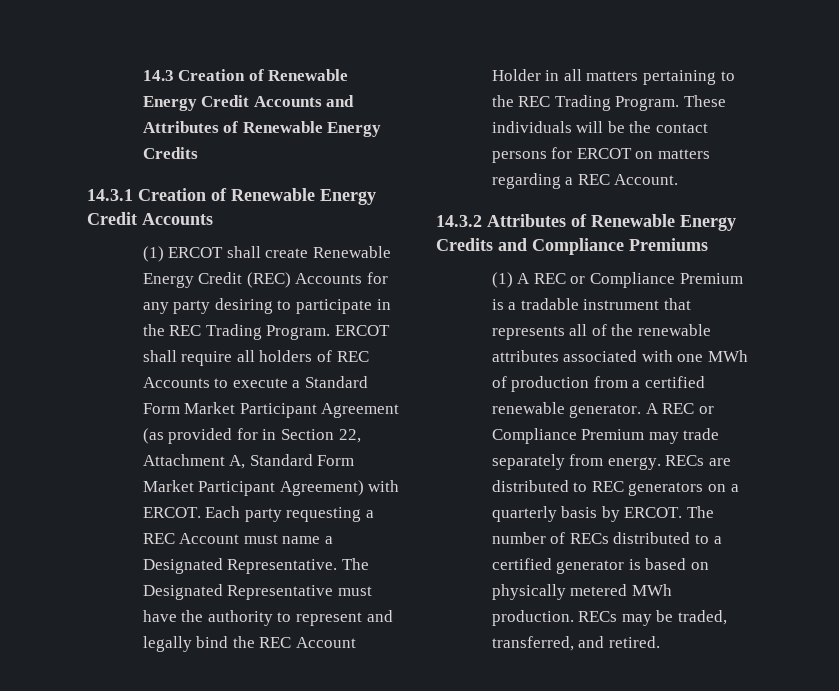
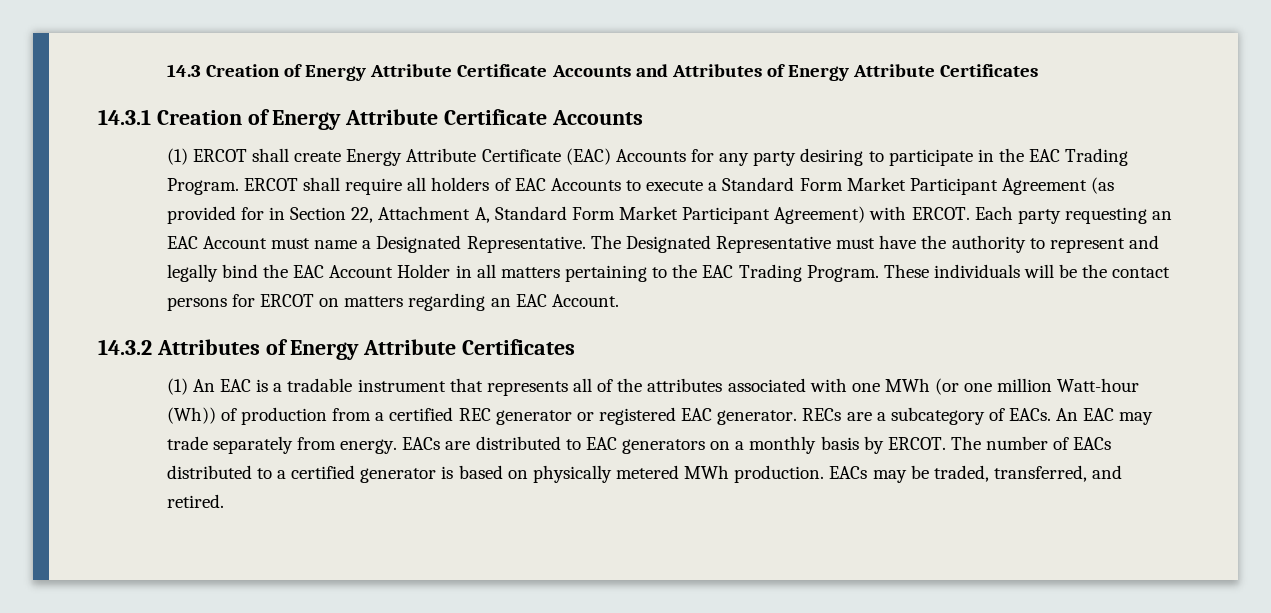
[268,69,349,81] [142,95,250,111] Renewable Energy Credit -> [305,64,548,81] Energy Attribute Certificate
[242,121,382,137] [142,147,198,159] Renewable Energy Credits -> [788,64,1039,81] Energy Attribute Certificates
[231,188,376,205] [87,212,137,225] Renewable Energy Credit -> [272,109,548,130] Energy Attribute Certificate
[312,246,391,258] [142,272,291,288] Renewable Energy Credit (REC) -> [346,148,611,166] Energy Attribute Certificate (EAC)
[169,325,202,336] REC -> [1029,149,1061,162] EAC
[336,351,369,362] REC -> [514,178,546,191] EAC
[365,510,374,518] [142,533,175,544] a REC -> [1152,211,1173,220] [166,236,198,249] an EAC
[259,637,292,648] REC -> [293,265,325,278] EAC
[518,96,551,107] REC -> [702,265,734,278] EAC
[565,174,610,185] a REC -> [490,294,547,307] an EAC
[591,214,736,231] [436,238,708,255] [491,272,743,288] Renewable Energy Credits and Compliance Premiums // (1) A REC or Compliance Premium -> [290,339,576,360] [166,378,252,395] Energy Attribute Certificates // (1) An EAC
[637,324,711,336] renewable -> (643, 385) none
(748, 356) none -> [935,378,1140,395] [166,407,216,424] (or one million Watt-hour (Wh))
[491,402,714,418] [491,428,645,444] renewable generator. A REC or Compliance Premium -> [458,407,1115,425] REC generator or registered EAC generator. RECs are a subcategory of EACs. An EAC
[665,455,705,466] RECs -> [402,437,441,450] EACs
[591,481,624,492] REC -> [585,437,617,450] EAC
[491,506,557,522] quarterly -> [749,436,817,454] monthly
[569,533,609,544] RECs -> [1073,437,1112,450] EACs
[578,611,618,622] RECs -> [829,466,868,479] EACs

